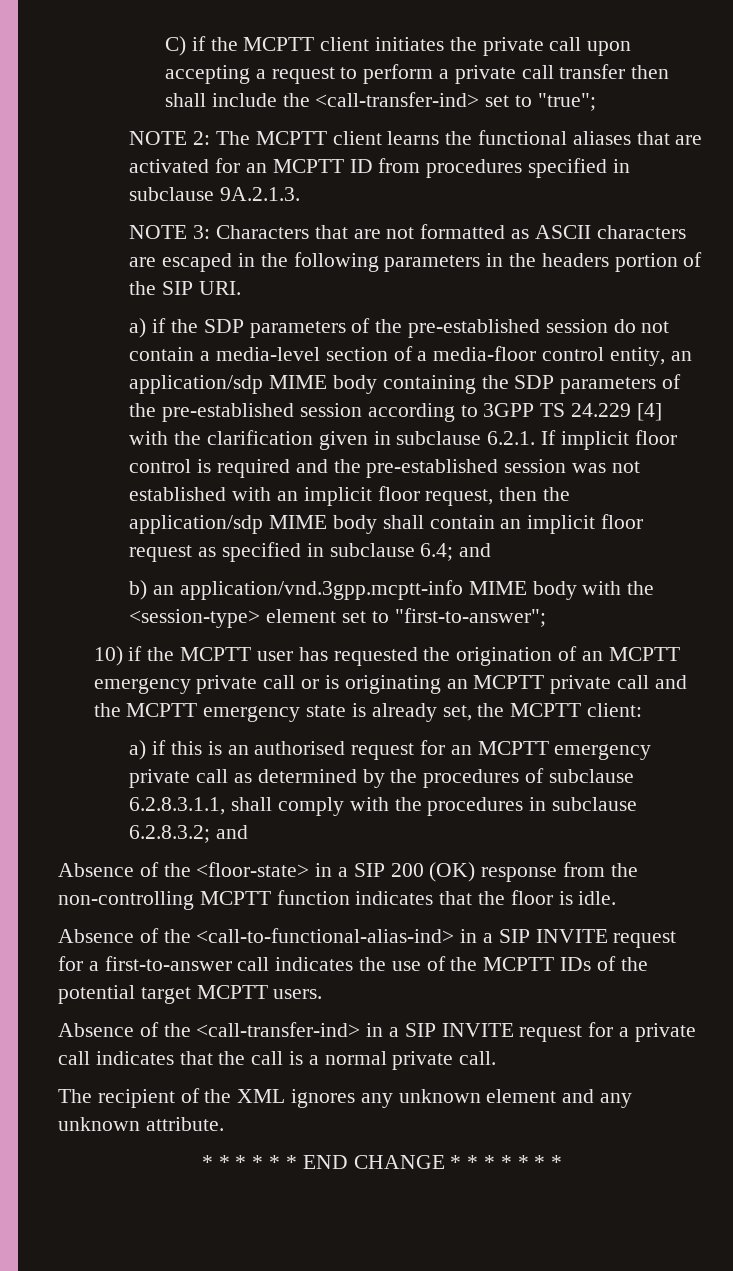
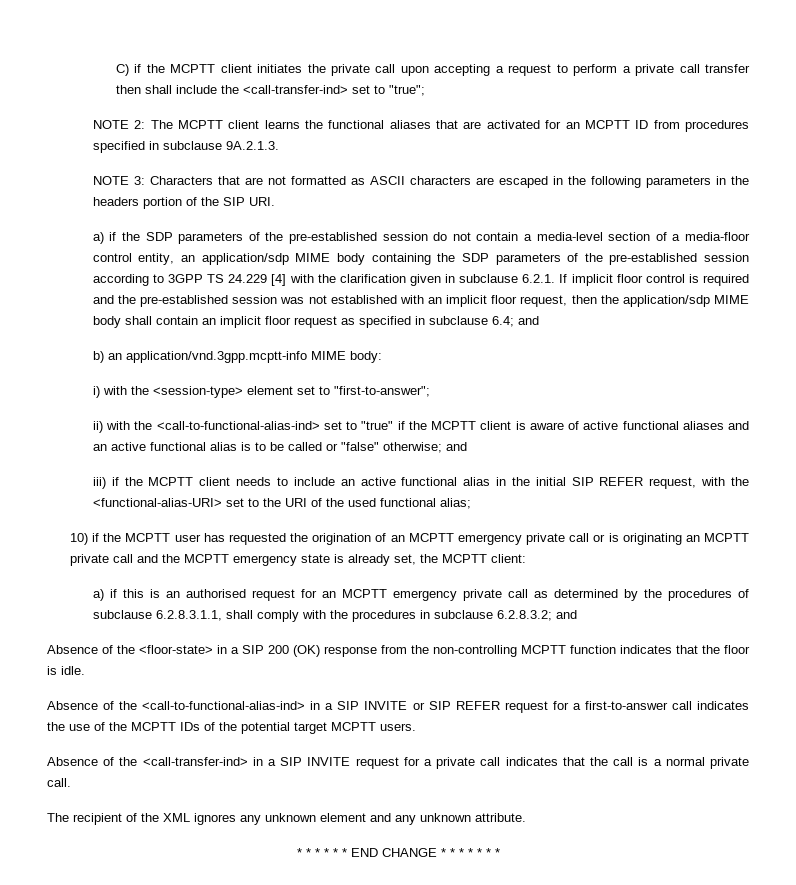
[532,581,577,600] body -> [349,351,382,363] [92,386,100,398] body: // i)
(546, 617) none -> [92,421,749,433] [92,442,467,453] [92,477,749,489] [92,498,471,509] // ii) with the <call-to-functional-alias-ind> set to "true" if the MCPTT client is aware of active functional aliases and an active functional alias is to be called or "false" otherwise; and // iii) if the MCPTT client needs to include an active functional alias in the initial SIP REFER request, with the <functional-alias-URI> set to the URI of the used functional alias;
(608, 936) none -> [412,701,500,710] or SIP REFER

